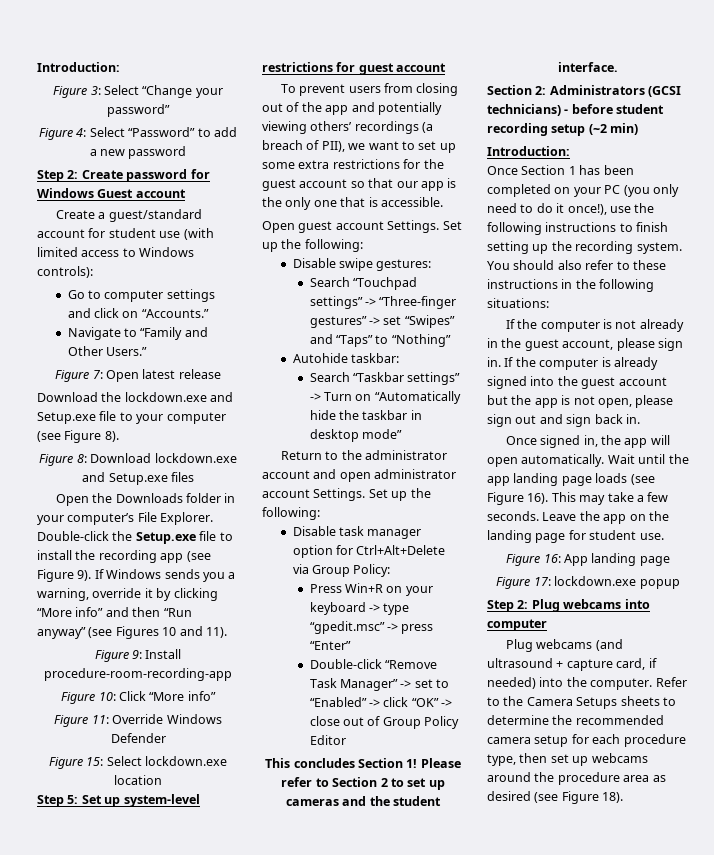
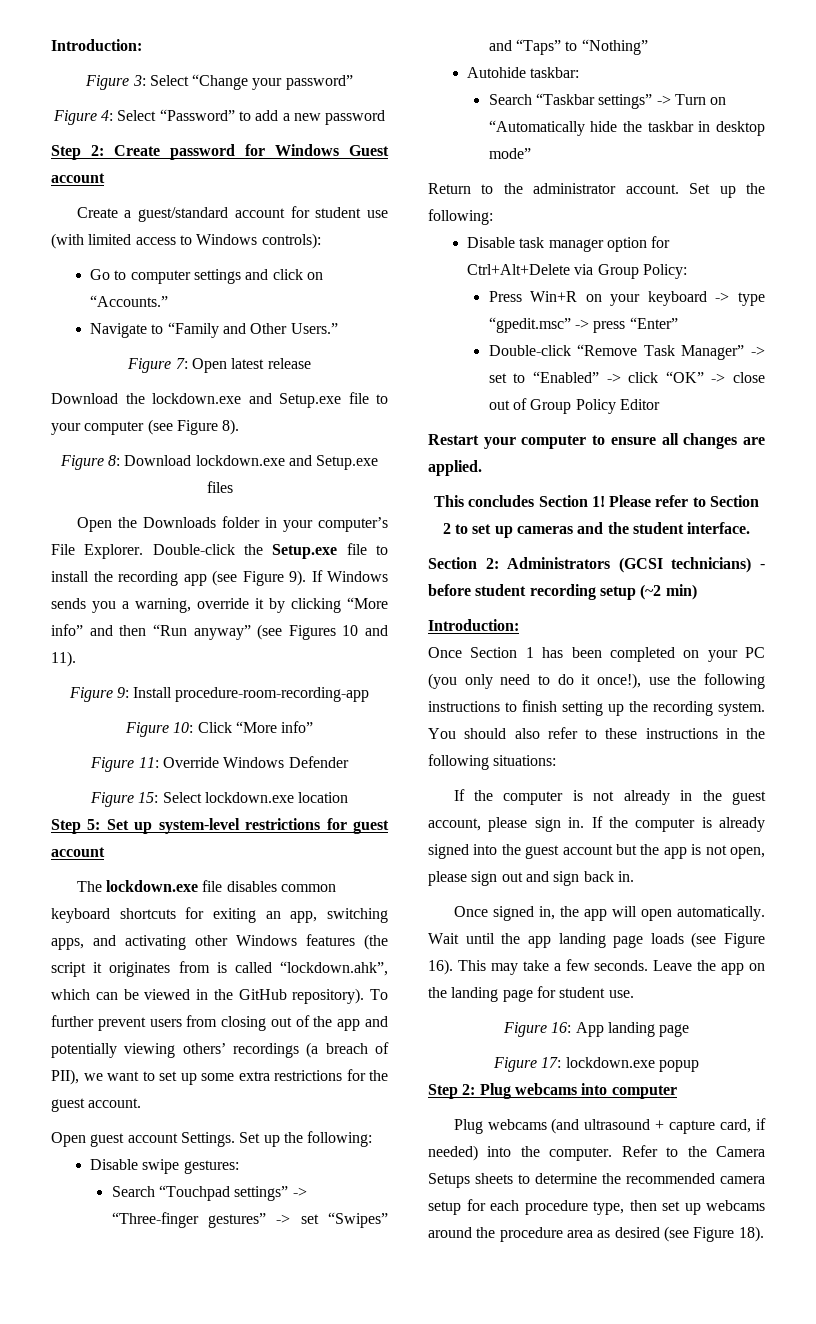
[280,84,296,93] To -> [76,880,336,892] [51,907,388,923] [51,934,388,950] [51,961,389,977] [51,988,388,1004] [51,1015,94,1027] The lockdown.exe file disables common keyboard shortcuts for exiting an app, switching apps, and activating other Windows features (the script it originates from is called “lockdown.ahk”, which can be viewed in the GitHub repository). To further
[299,178,457,191] [262,197,443,210] account so that our app is the only one that is accessible. -> [88,1098,142,1108] account.
[262,469,457,482] [262,488,366,501] account and open administrator account Settings. -> [625,184,679,194] account.
(346, 740) none -> [428,433,765,449] [428,460,482,476] // Restart your computer to ensure all changes are applied.

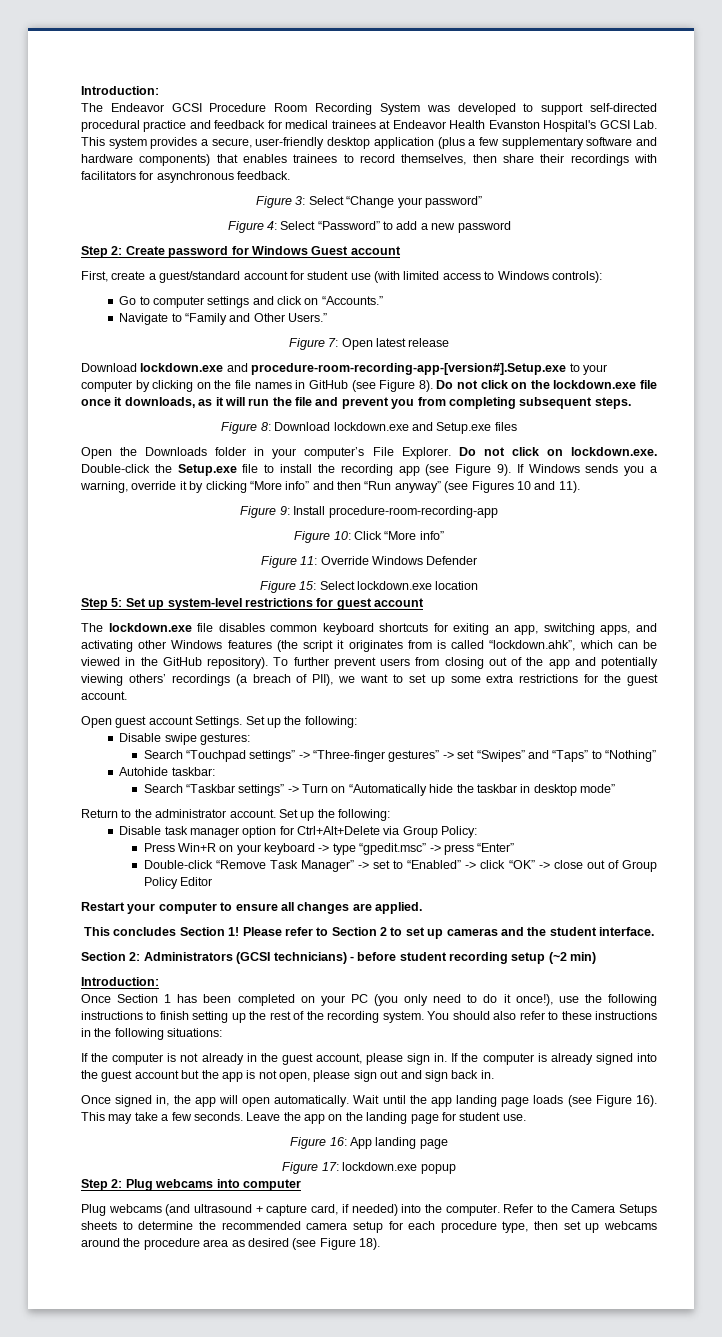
[51,39,142,51] Introduction: -> [81,86,159,95] [81,103,657,115] [81,120,657,132] [81,137,657,149] [81,154,657,166] [81,171,291,183] Introduction: // The Endeavor GCSI Procedure Room Recording System was developed to support self-directed procedural practice and feedback for medical trainees at Endeavor Health Evanston Hospital's GCSI Lab. This system provides a secure, user-friendly desktop application (plus a few supplementary software and hardware components) that enables trainees to record themselves, then share their recordings with facilitators for asynchronous feedback.
[76,207,118,218] Create -> [81,271,146,282] First, create
[125,392,369,408] the lockdown.exe and Setup.exe file -> [140,363,567,375] lockdown.exe and procedure-room-recording-app-[version#].Setup.exe
[147,419,240,435] (see Figure 8). -> [135,380,657,392] [81,397,631,409] by clicking on the file names in GitHub (see Figure 8). Do not click on the lockdown.exe file once it downloads, as it will run the file and prevent you from completing subsequent steps.
(144, 551) none -> [458,447,658,456] Do not click on lockdown.exe.
(648, 706) none -> [269,1011,324,1020] rest of the

